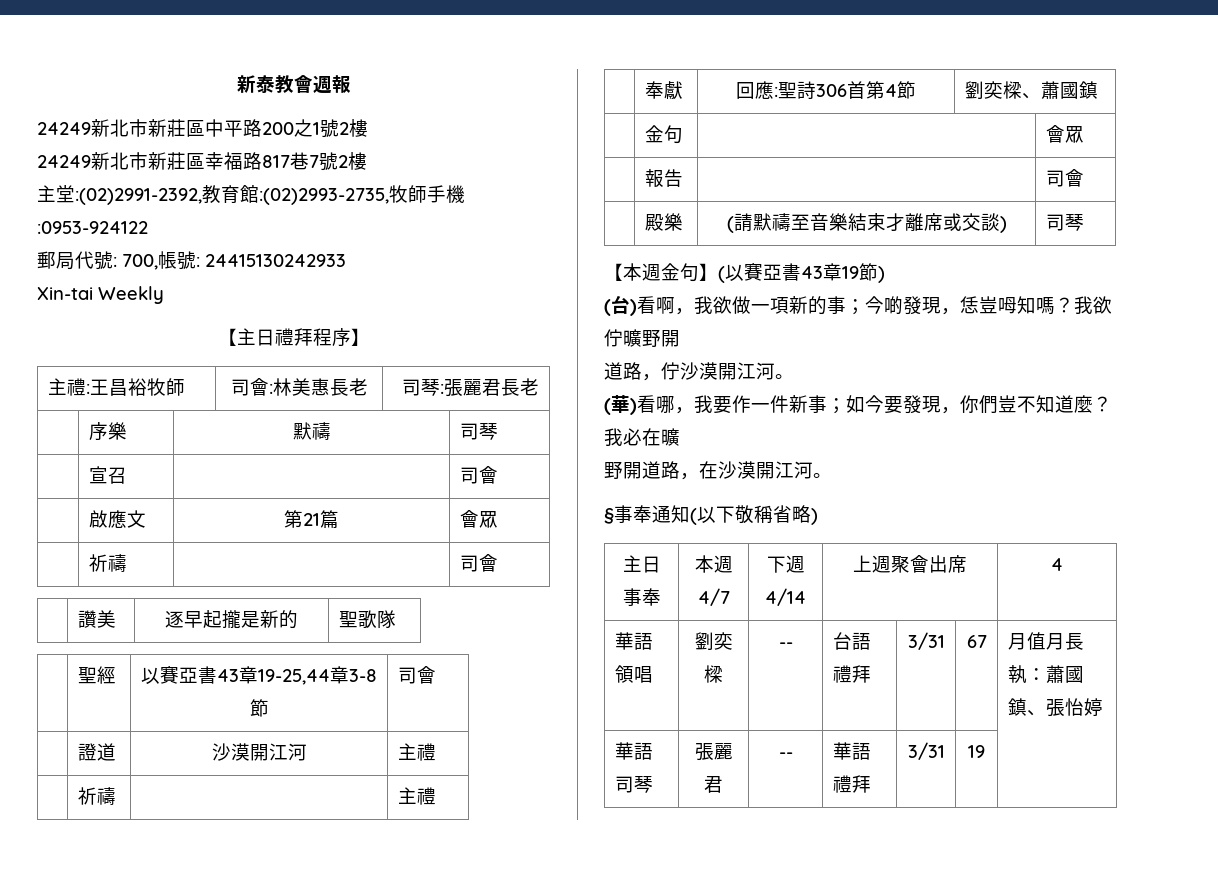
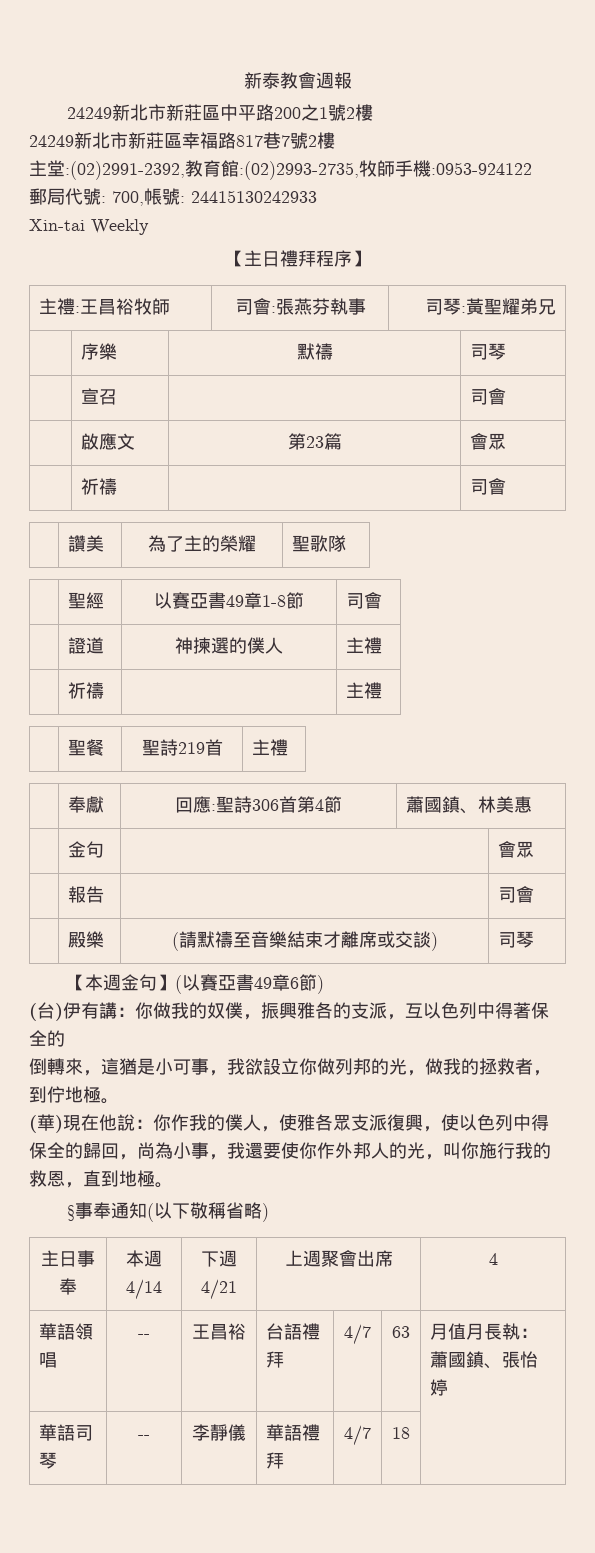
[272,378,368,396] 林美惠長老 -> [275,298,366,315] 張燕芬執事
[444,378,540,397] 張麗君長老 -> [465,298,556,315] 黃聖耀弟兄
[303,513,320,526] 21 -> [305,436,324,448] 23
[165,610,298,629] 逐早起攏是新的 -> [148,535,256,552] 為了主的榮耀
[217,666,377,685] 43章19-25,44章3-8 -> [226,592,286,609] 49章1-8
[211,743,307,761] 沙漠開江河 -> [175,637,283,654] 神揀選的僕人
(436, 796) none -> [68,739,105,756] [141,739,223,756] [252,739,289,756] // | 聖餐 | 聖詩219首 | 主禮
[964,81,1098,100] 劉奕樑、蕭國鎮 -> [406,796,533,814] 蕭國鎮、林美惠
[801,263,859,281] 43章19 -> [254,974,300,991] 49章6
[637,296,1112,315] [604,329,680,347] [604,362,794,381] [604,395,1112,415] [604,428,680,446] [604,461,813,480] 看啊，我欲做一項新的事；今啲發現，恁豈呣知嗎？我欲佇曠野開 // 道路，佇沙漠開江河。 // (華)看哪，我要作一件新事；如今要發現，你們豈不知道麼？我必在曠 // 野開道路，在沙漠開江河 -> [63,1002,549,1020] [29,1030,65,1047] [29,1058,551,1076] [29,1086,119,1104] [29,1114,549,1133] [29,1142,551,1160] [29,1170,155,1188] 伊有講：你做我的奴僕，振興雅各的支派，互以色列中得著保全的 // 倒轉來，這猶是小可事，我欲設立你做列邦的光，做我的拯救者，到佇地極。 // (華)現在他說：你作我的僕人，使雅各眾支派復興，使以色列中得保全的歸回，尚為小事，我還要使你作外邦人的光，叫你施行我的救恩，直到地極
[697,588,730,606] 4/7 -> [125,1279,162,1300] 4/14
[765,588,806,606] 4/14 -> [201,1279,237,1300] 4/21
[694,632,733,651] [704,665,723,683] [778,642,793,648] 劉奕樑 | -- -> [138,1334,150,1338] [192,1323,246,1340] -- | 王昌裕
[907,632,945,650] [966,635,987,648] 3/31 | 67 -> [344,1324,371,1345] [392,1326,410,1338] 4/7 | 63
[694,743,733,761] [704,776,723,793] [778,752,793,758] 張麗君 | -- -> [138,1435,150,1439] [192,1424,246,1441] -- | 李靜儀
[907,742,945,760] [968,745,985,758] 3/31 | 19 -> [344,1425,371,1446] [392,1427,410,1439] 4/7 | 18

